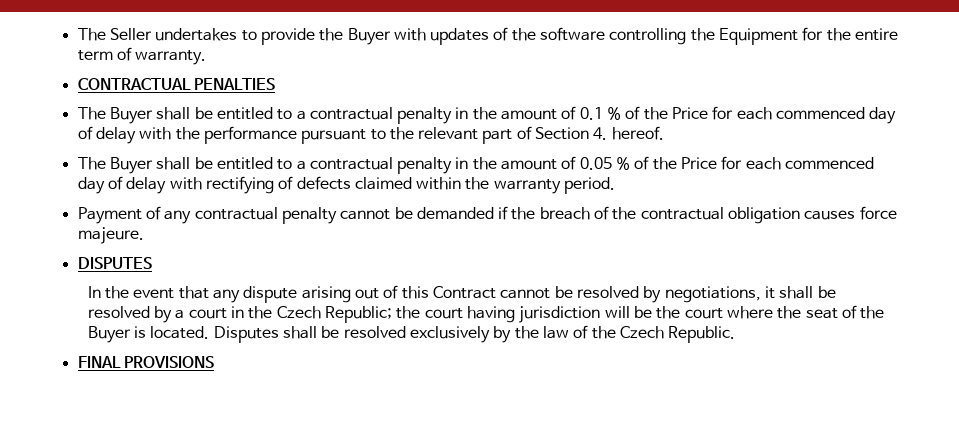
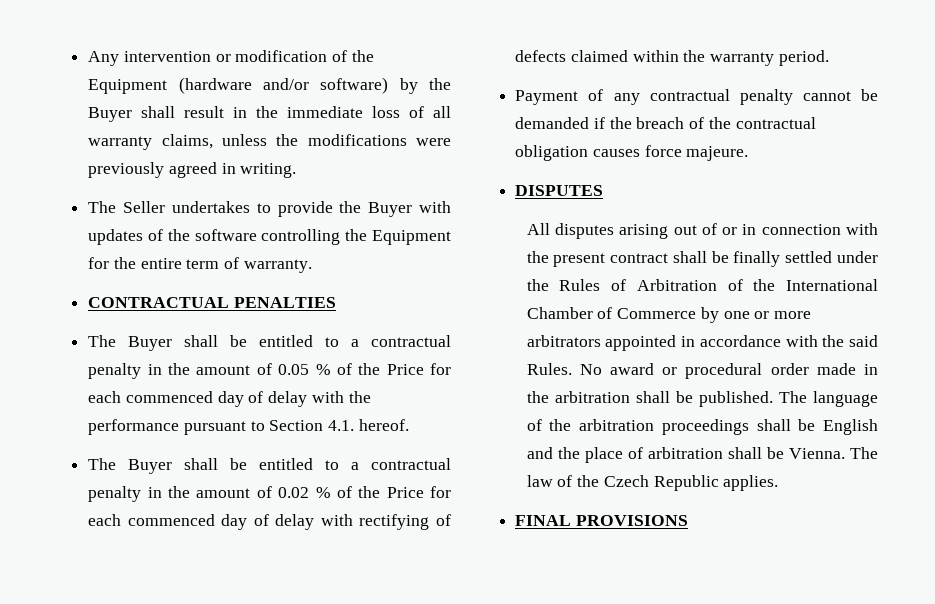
(77, 34) none -> [88,50,374,66] [88,77,451,94] [88,106,451,122] [88,134,451,150] [88,162,297,178] Any intervention or modification of the Equipment (hardware and/or software) by the Buyer shall result in the immediate loss of all warranty claims, unless the modifications were previously agreed in writing. //
[579,107,603,120] 0.1 -> [278,364,310,375] 0.05
[389,126,608,144] the relevant part of Section 4. -> [269,420,355,431] Section 4.1.
[579,157,612,170] 0.05 -> [278,487,310,498] 0.02
[87,285,836,303] [87,305,885,323] [87,326,539,343] In the event that any dispute arising out of this Contract cannot be resolved by negotiations, it shall be resolved by a court in the Czech Republic; the court having jurisdiction will be the court where the seat of the Buyer is located. Disputes shall be resolved exclusively by the -> [526,223,878,239] [526,251,878,267] [526,279,878,291] [526,307,811,323] [526,335,878,351] [526,363,878,379] [526,391,878,407] [526,419,878,435] [526,447,878,463] All disputes arising out of or in connection with the present contract shall be finally settled under the Rules of Arbitration of the International Chamber of Commerce by one or more arbitrators appointed in accordance with the said Rules. No award or procedural order made in the arbitration shall be published. The language of the arbitration proceedings shall be English and the place of arbitration shall be Vienna. The
[668,326,736,343] Republic. -> [653,475,779,491] Republic applies.

